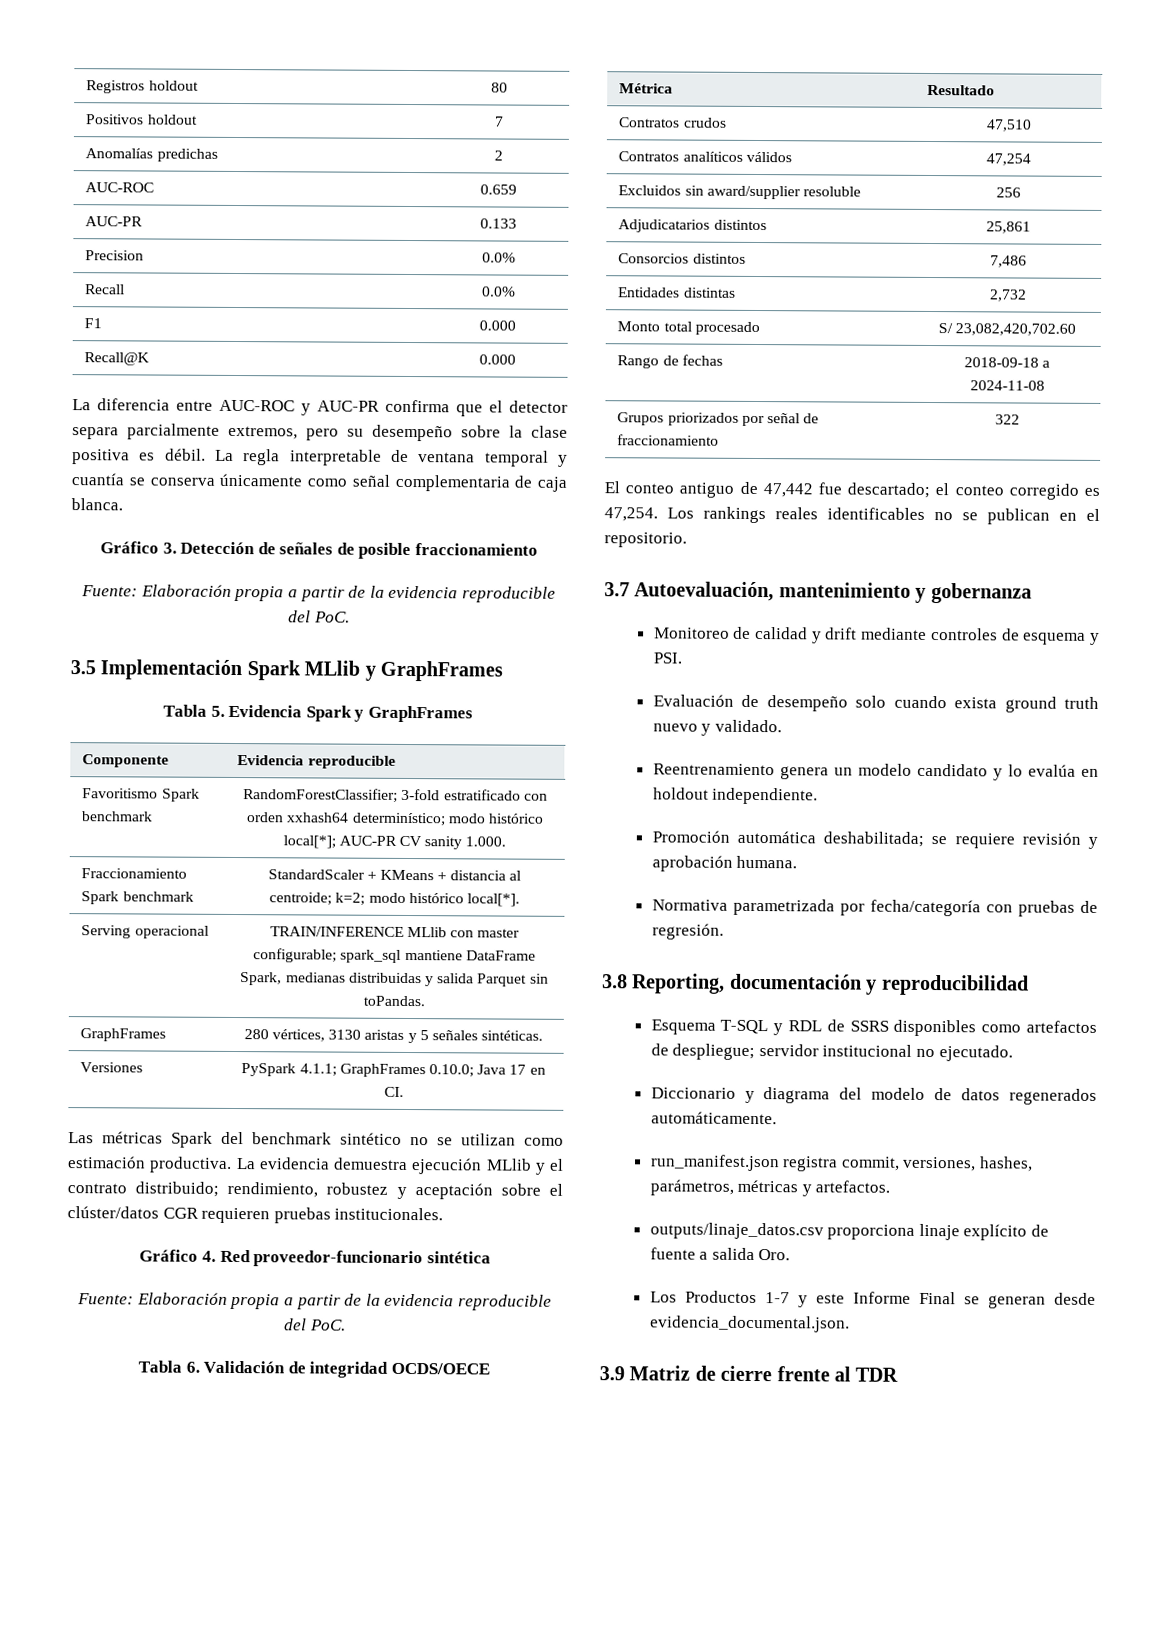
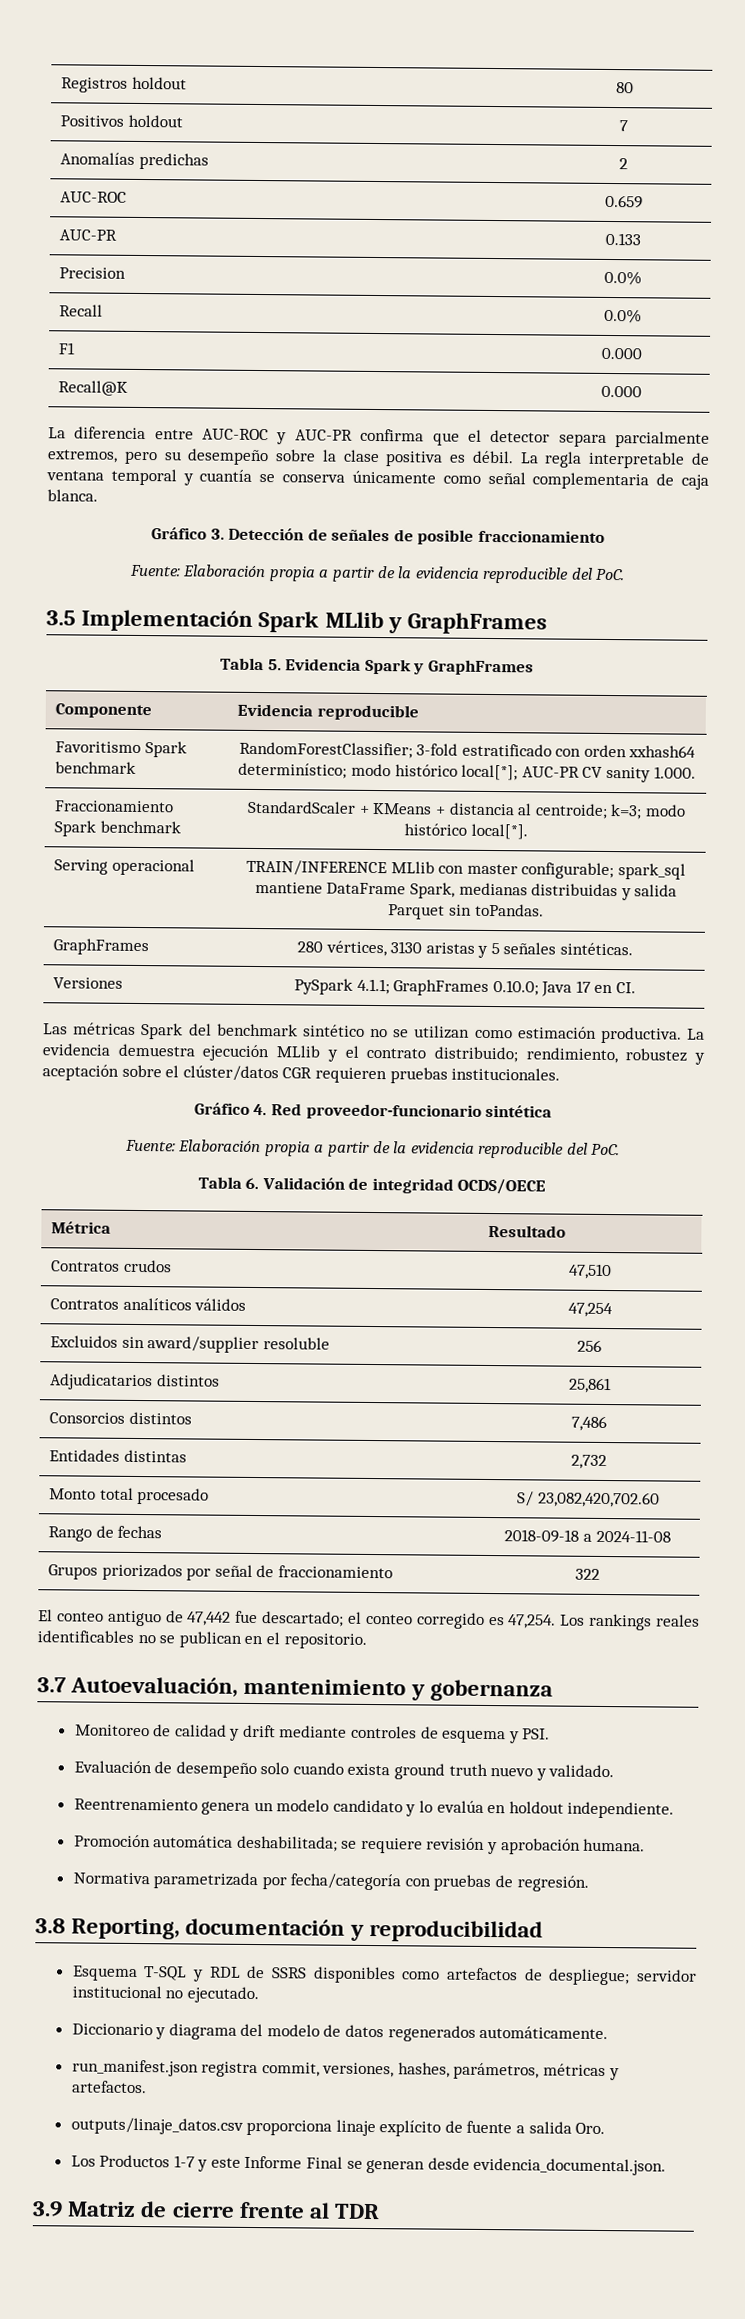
[335,892,366,906] k=2; -> [610,804,643,820] k=3;

